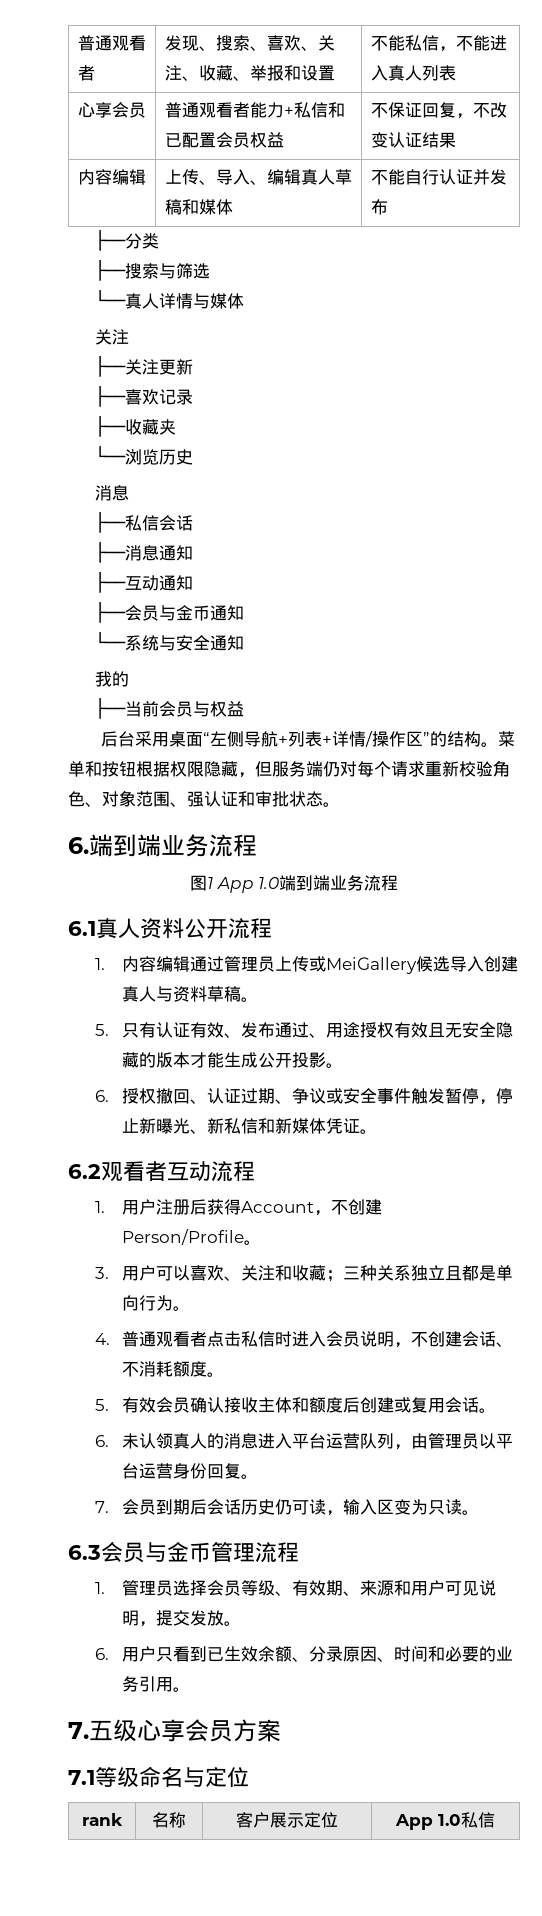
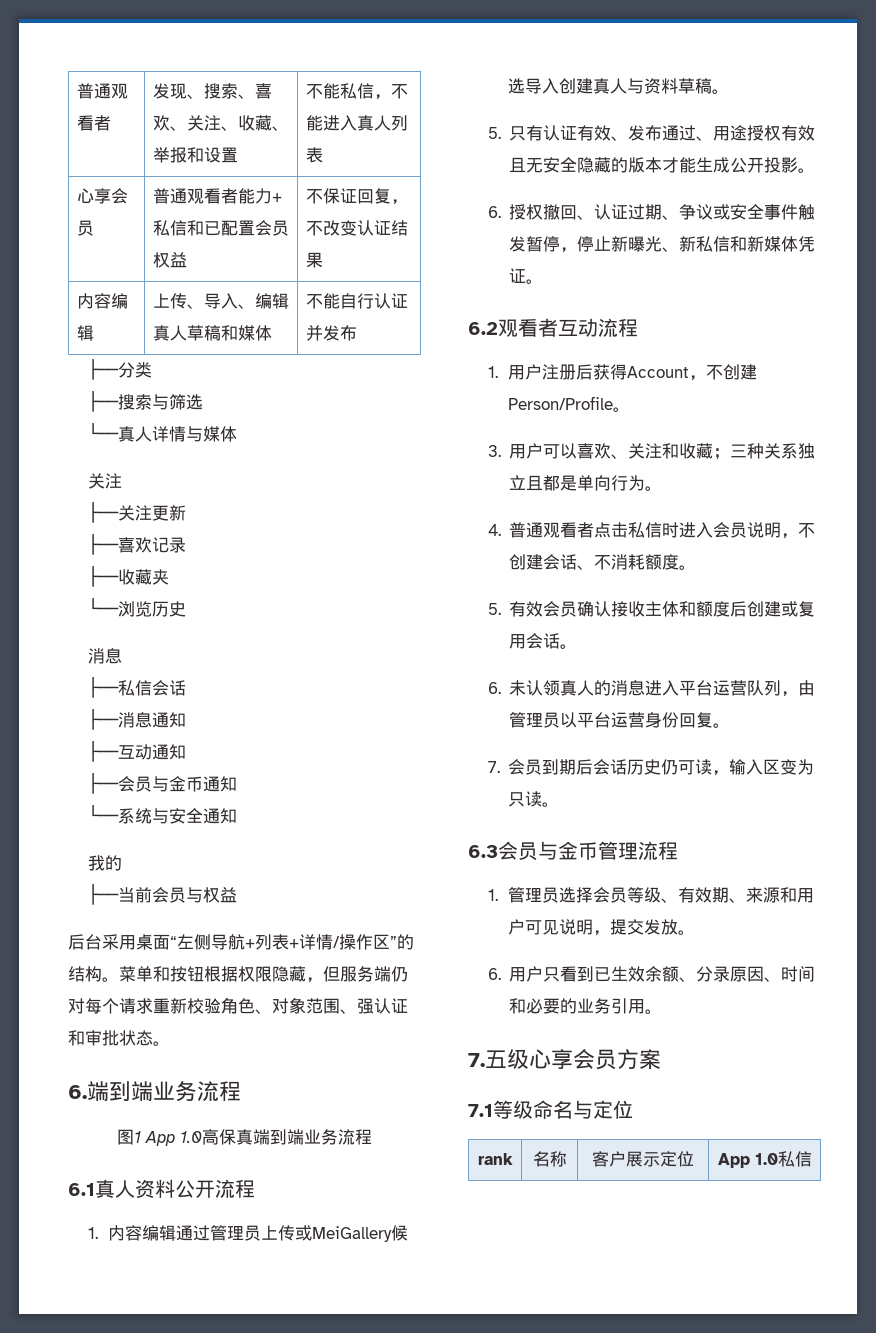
(280, 883) none -> [202,1129,253,1145] 高保真

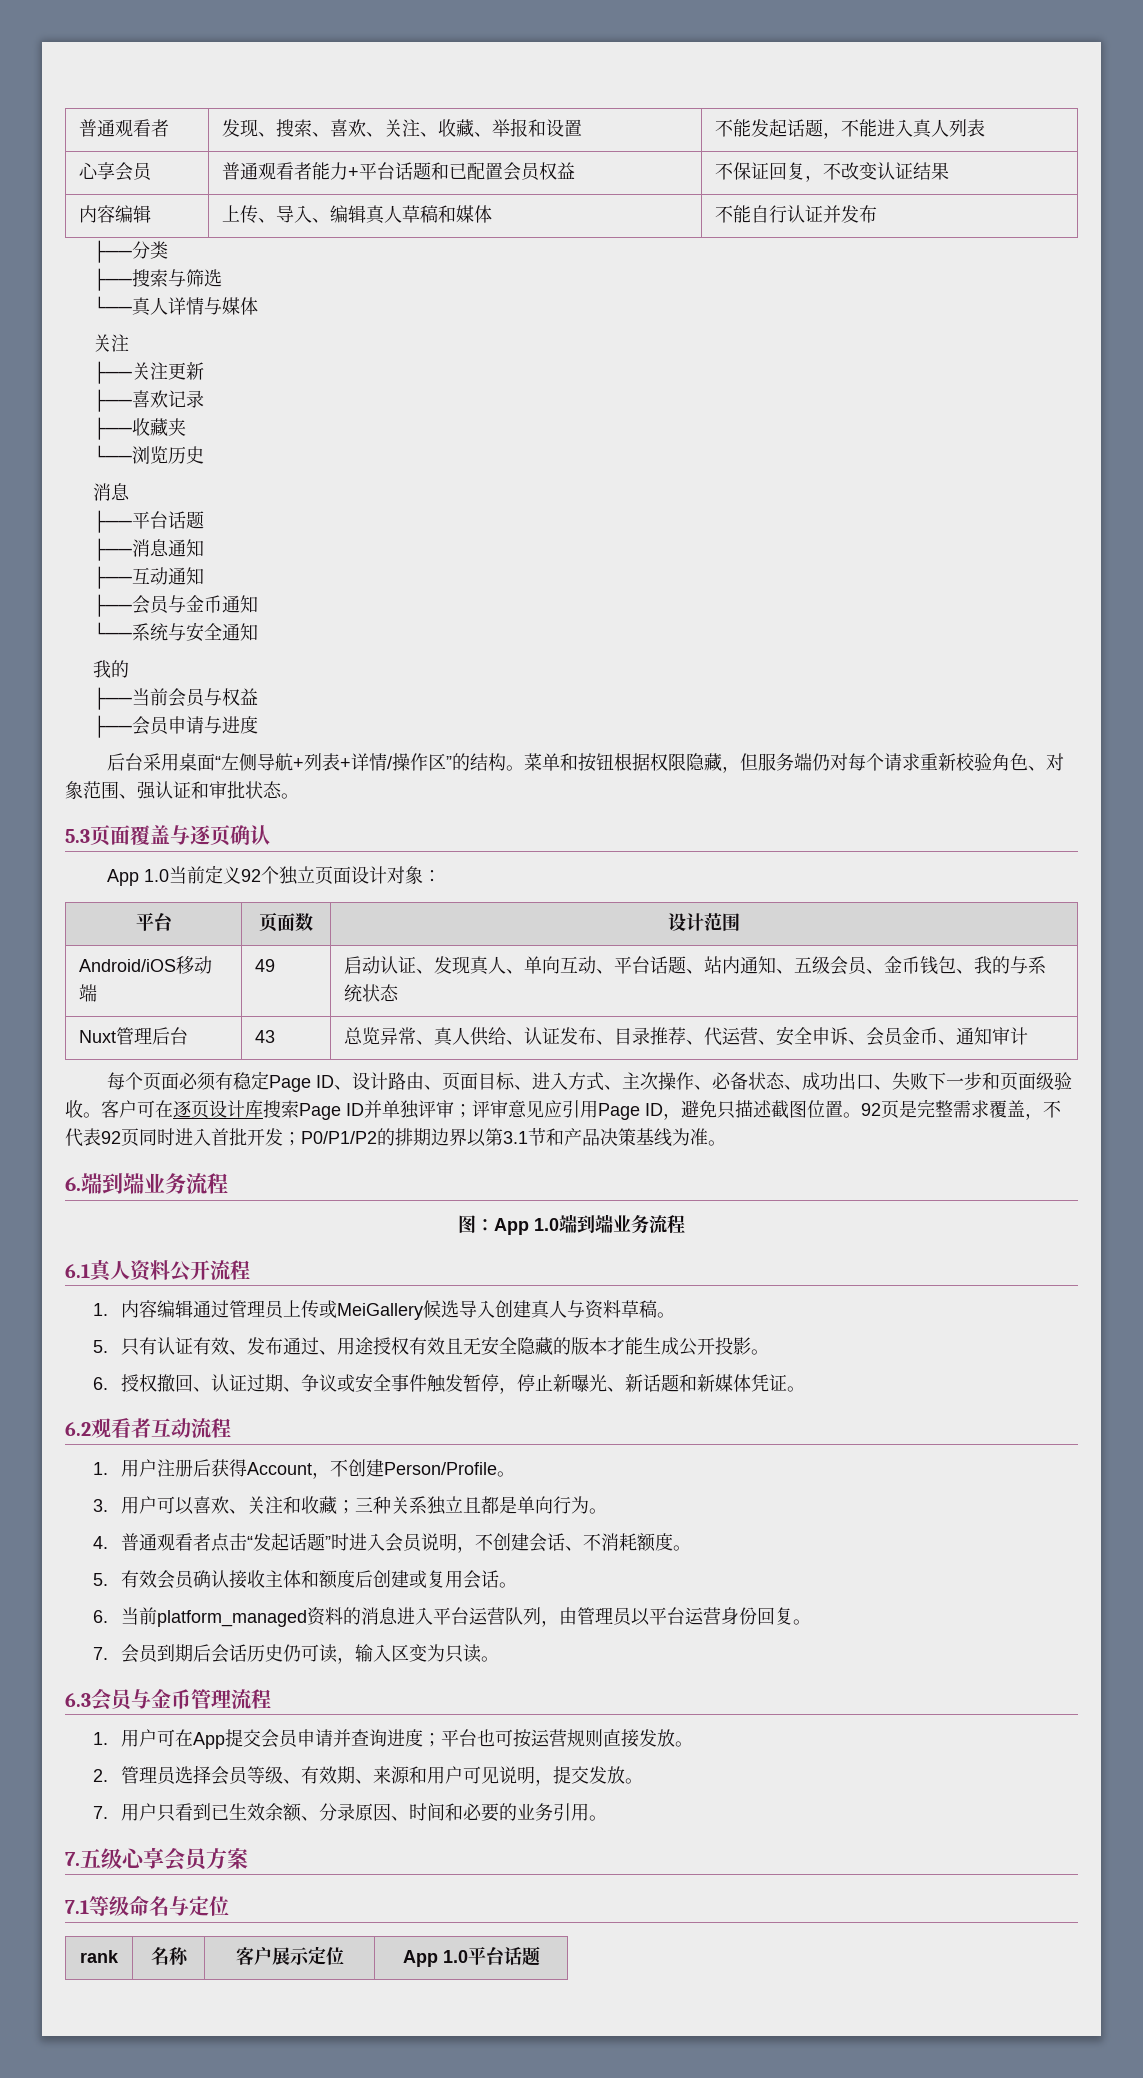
[339,83,374,99] 私信 -> [751,119,824,137] 发起话题
[152,220,187,236] 私信 -> [359,162,432,180] 平台话题
[117,680,186,696] 私信会话 -> [131,511,204,529] 平台话题
(237, 895) none -> [92,715,258,738] // ├──会员申请与进度
(170, 1043) none -> [65,825,270,846] [107,865,442,886] [135,912,173,931] [259,912,313,932] [668,913,740,931] [79,956,213,974] [79,984,98,1002] [255,959,276,972] [344,956,1047,975] [344,984,400,1002] [79,1027,189,1045] [255,1030,276,1043] [344,1026,1029,1046] [107,1071,1073,1092] [65,1099,1061,1120] [65,1128,726,1147] // 5.3页面覆盖与逐页确认 // App 1.0当前定义92个独立页面设计对象： // 平台 | 页面数 | 设计范围 // Android/iOS移动端 | 49 | 启动认证、发现真人、单向互动、平台话题、站内通知、五级会员、金币钱包、我的与系统状态 // Nuxt管理后台 | 43 | 总览异常、真人供给、认证发布、目录推荐、代运营、安全申诉、会员金币、通知审计 // 每个页面必须有稳定Page ID、设计路由、页面目标、进入方式、主次操作、必备状态、成功出口、失败下一步和页面级验收。客户可在逐页设计库搜索Page ID并单独评审；评审意见应引用Page ID，避免只描述截图位置。92页是完整需求覆盖，不代表92页同时进入首批开发；P0/P1/P2的排期边界以第3.1节和产品决策基线为准。
[134,1129,253,1146] 1 App 1.0高保真 -> [476,1218,559,1235] ：App 1.0
[696,236,731,252] 私信 -> [642,1374,679,1392] 话题
[628,522,663,538] 私信 -> [246,1533,331,1551] “发起话题”
[509,680,595,696] 未认领真人 -> [120,1607,343,1627] 当前platform_managed资料
(498, 895) none -> [120,1729,693,1749] [92,1769,108,1782] 用户可在App提交会员申请并查询进度；平台也可按运营规则直接发放。 // 2.
[487,968,501,980] 6. -> [92,1806,108,1819] 7.
[777,1151,812,1167] 私信 -> [467,1946,540,1966] 平台话题

